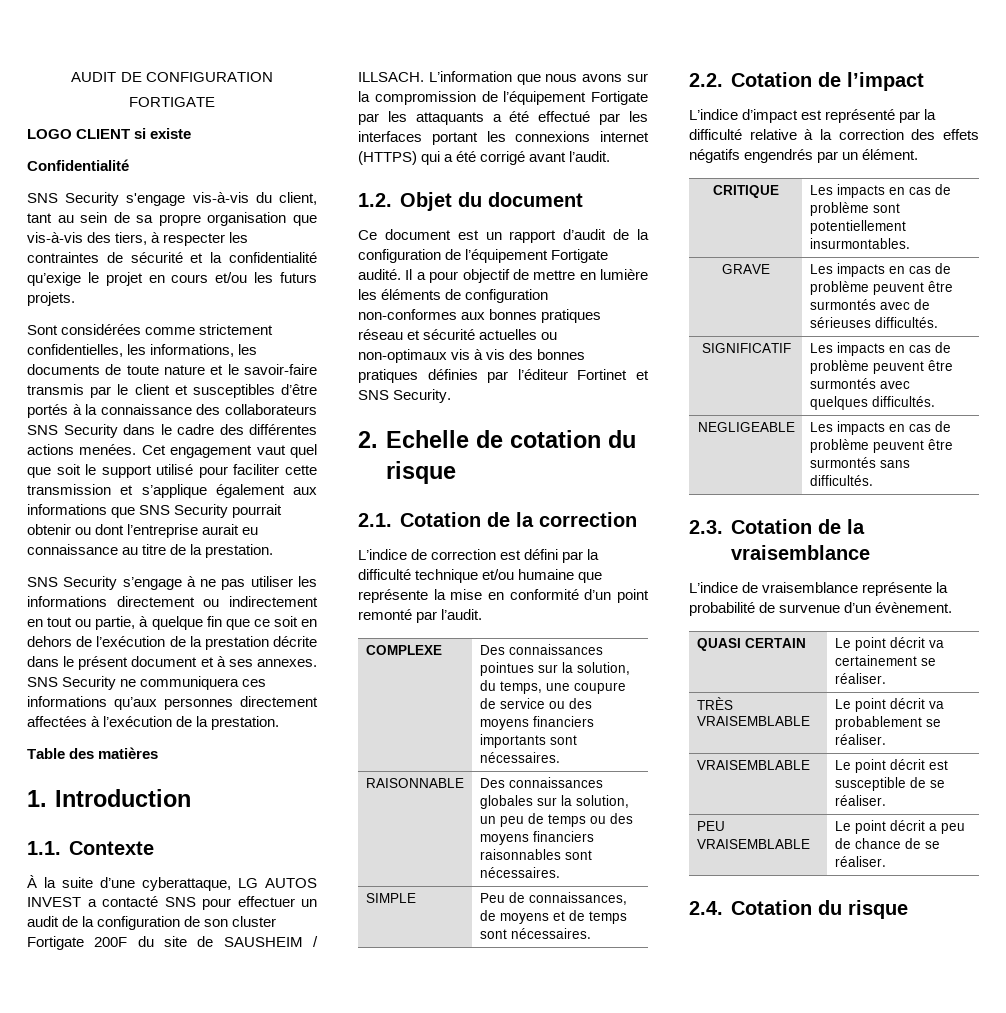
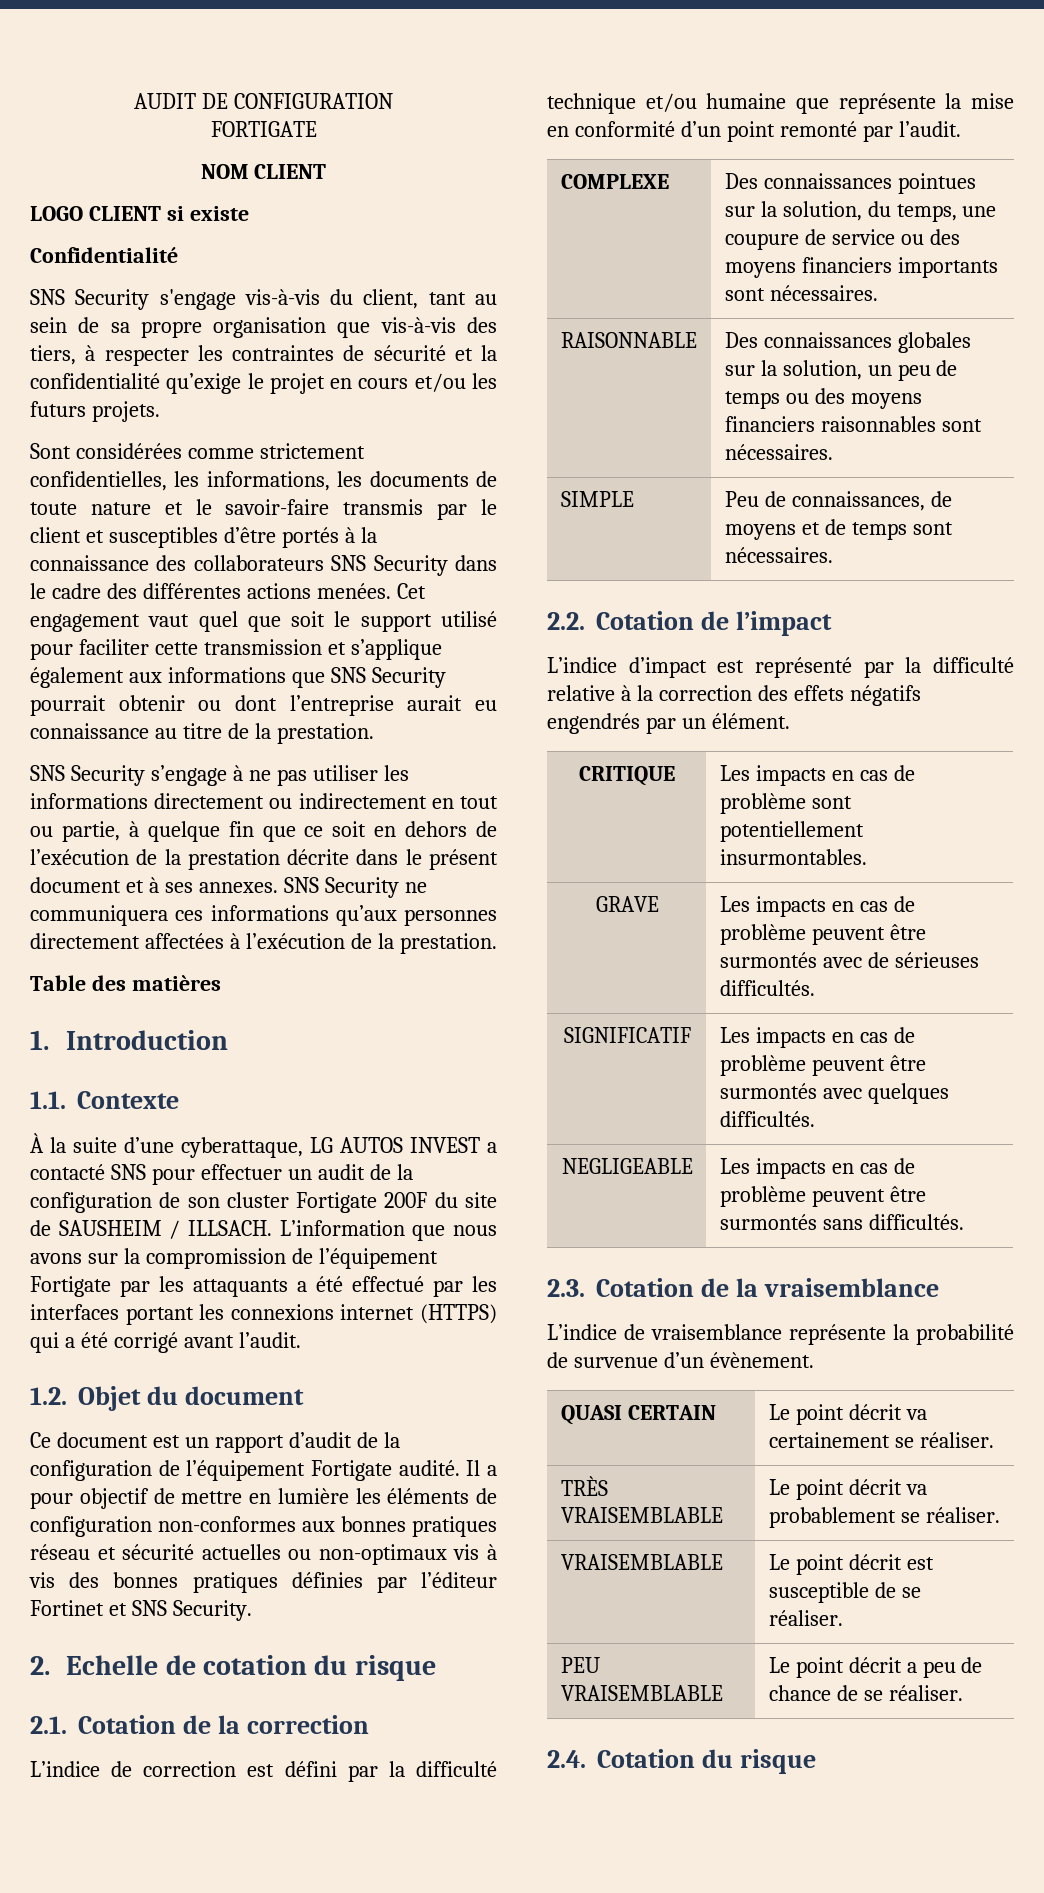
(215, 102) none -> [200,164,327,179] // NOM CLIENT

